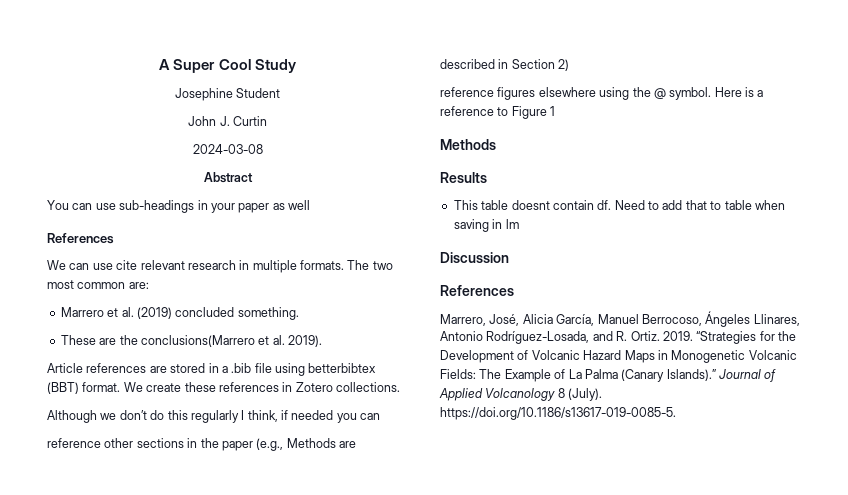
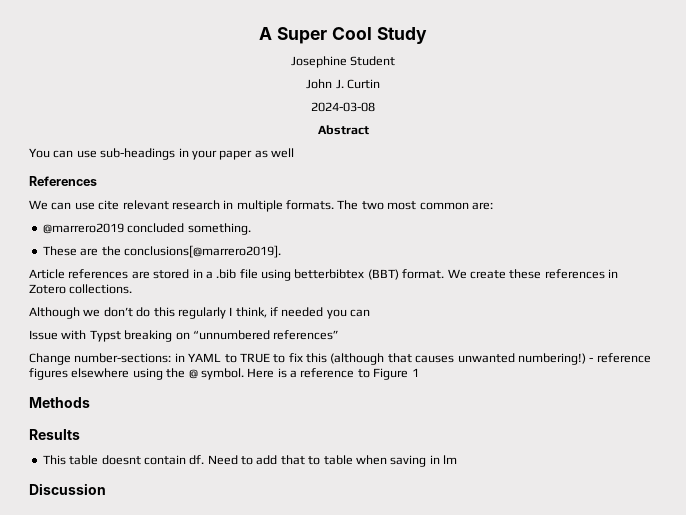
[60,307,172,319] Marrero et al. (2019) -> [42,223,124,234] @marrero2019
[140,335,322,347] conclusions(Marrero et al. 2019). -> [123,245,281,258] conclusions[@marrero2019].
[47,438,356,451] [440,59,570,71] reference other sections in the paper (e.g., Methods are described in Section 2) // -> [29,330,340,342] [29,353,594,365] Issue with Typst breaking on “unnumbered references” // Change number-sections: in YAML to TRUE to fix this (although that causes unwanted numbering!) -
[440,285,514,296] [440,311,800,327] [440,331,796,344] [440,350,797,363] [440,369,777,382] [439,388,603,401] [440,407,676,420] // References // Marrero, José, Alicia García, Manuel Berrocoso, Ángeles Llinares, Antonio Rodríguez-Losada, and R. Ortiz. 2019. “Strategies for the Development of Volcanic Hazard Maps in Monogenetic Volcanic Fields: The Example of La Palma (Canary Islands).” Journal of Applied Volcanology 8 (July). https://doi.org/10.1186/s13617-019-0085-5. -> (106, 489) none

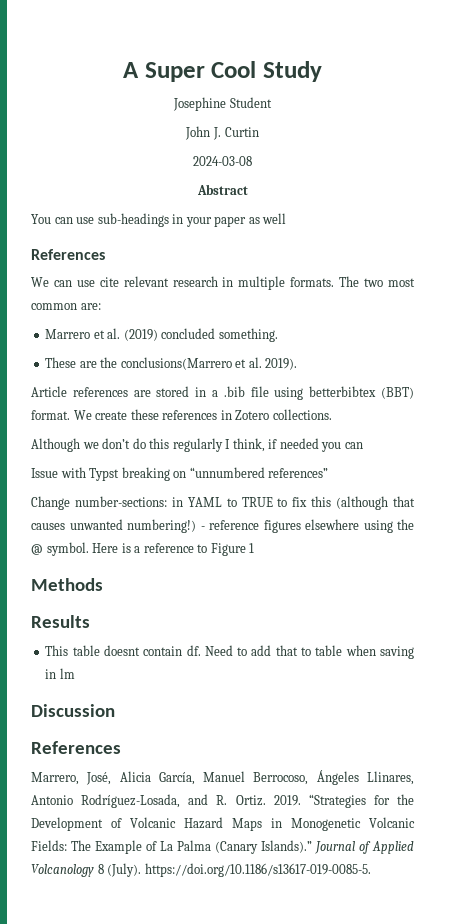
[42,223,124,234] @marrero2019 -> [45,328,158,341] Marrero et al. (2019)
[123,245,281,258] conclusions[@marrero2019]. -> [120,357,298,370] conclusions(Marrero et al. 2019).
(106, 489) none -> [31,741,121,754] [31,770,414,785] [31,794,414,808] [31,817,415,831] [31,840,414,854] [31,863,371,877] // References // Marrero, José, Alicia García, Manuel Berrocoso, Ángeles Llinares, Antonio Rodríguez-Losada, and R. Ortiz. 2019. “Strategies for the Development of Volcanic Hazard Maps in Monogenetic Volcanic Fields: The Example of La Palma (Canary Islands).” Journal of Applied Volcanology 8 (July). https://doi.org/10.1186/s13617-019-0085-5.

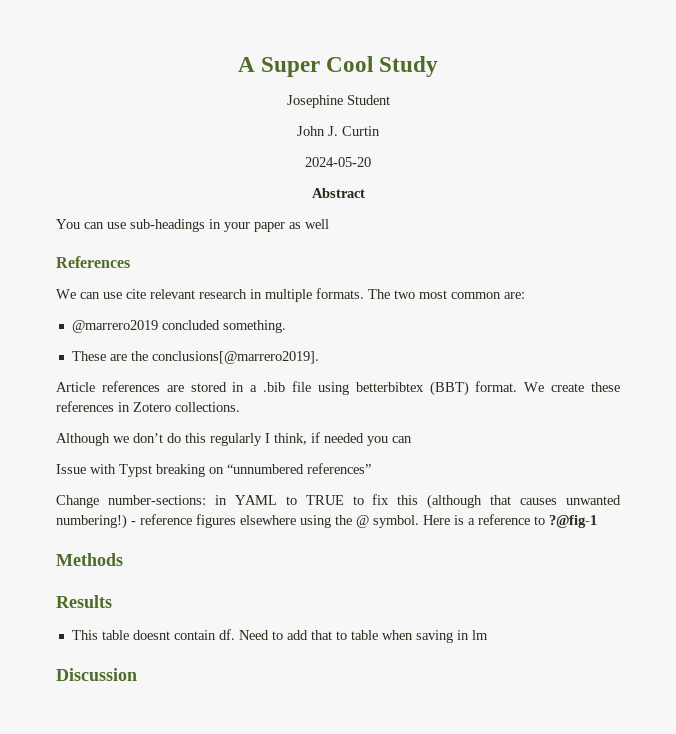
[193,156,252,166] 2024-03-08 -> [305,157,371,167] 2024-05-20
[45,328,158,341] Marrero et al. (2019) -> [71,320,158,333] @marrero2019
[120,357,298,370] conclusions(Marrero et al. 2019). -> [151,351,319,364] conclusions[@marrero2019].
[210,543,255,556] Figure 1 -> [549,515,597,528] ?@fig-1
[31,741,121,754] [31,770,414,785] [31,794,414,808] [31,817,415,831] [31,840,414,854] [31,863,371,877] // References // Marrero, José, Alicia García, Manuel Berrocoso, Ángeles Llinares, Antonio Rodríguez-Losada, and R. Ortiz. 2019. “Strategies for the Development of Volcanic Hazard Maps in Monogenetic Volcanic Fields: The Example of La Palma (Canary Islands).” Journal of Applied Volcanology 8 (July). https://doi.org/10.1186/s13617-019-0085-5. -> (137, 674) none

